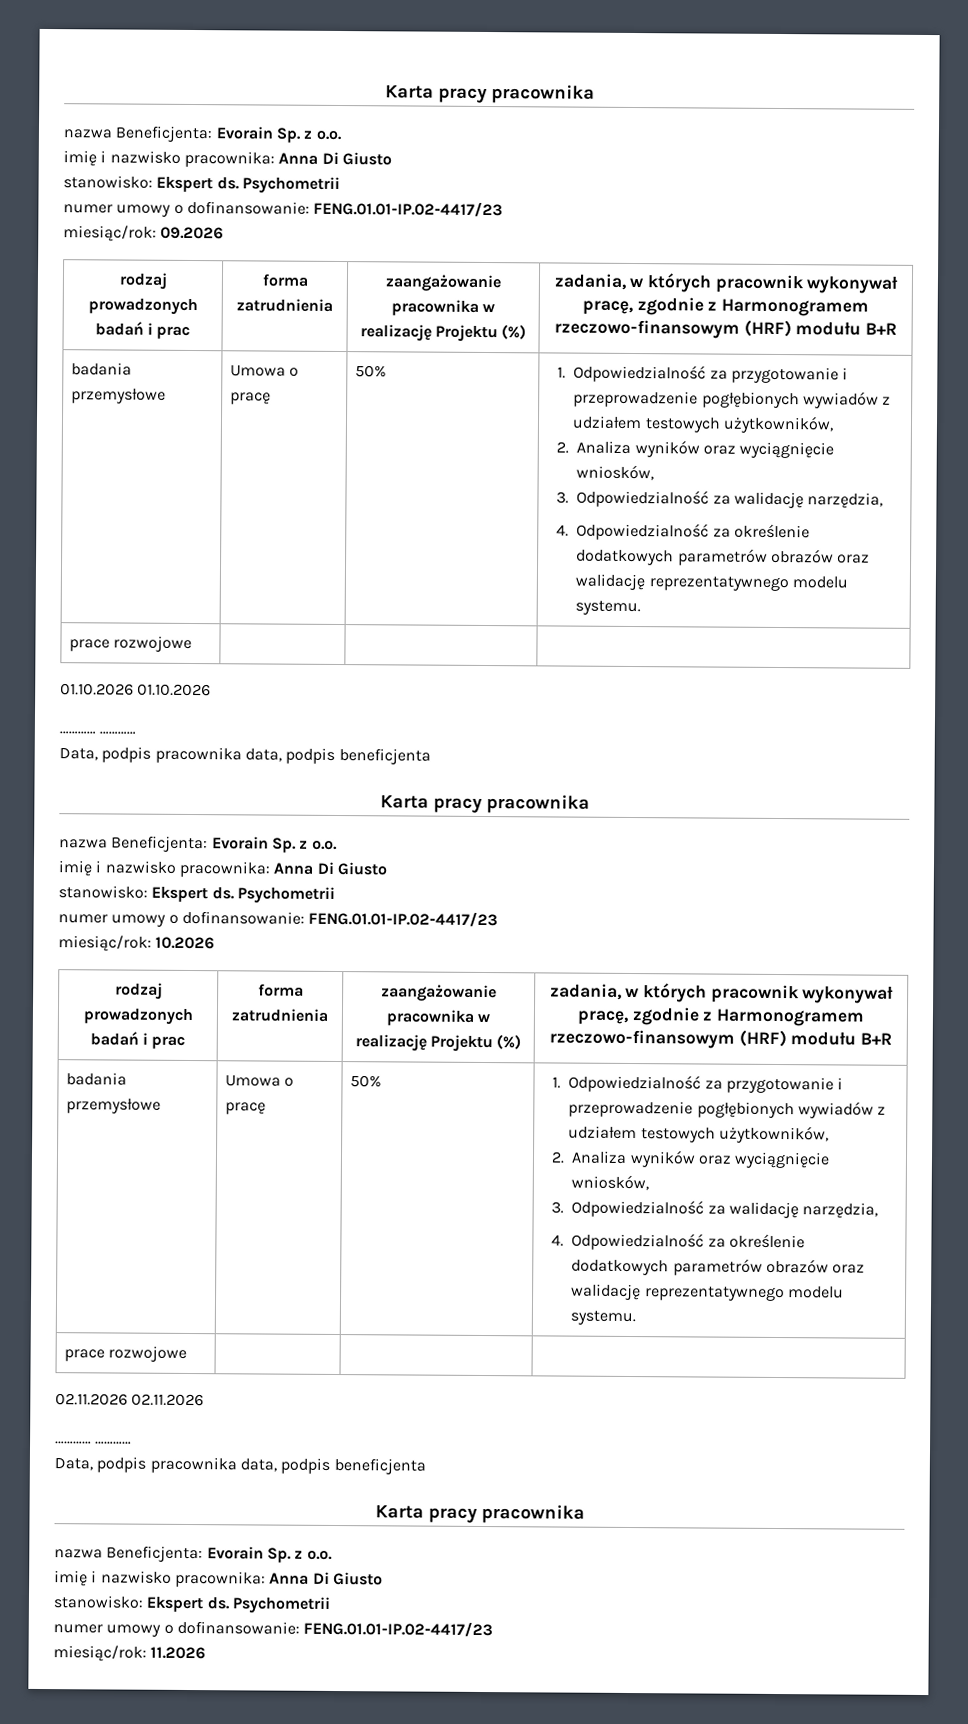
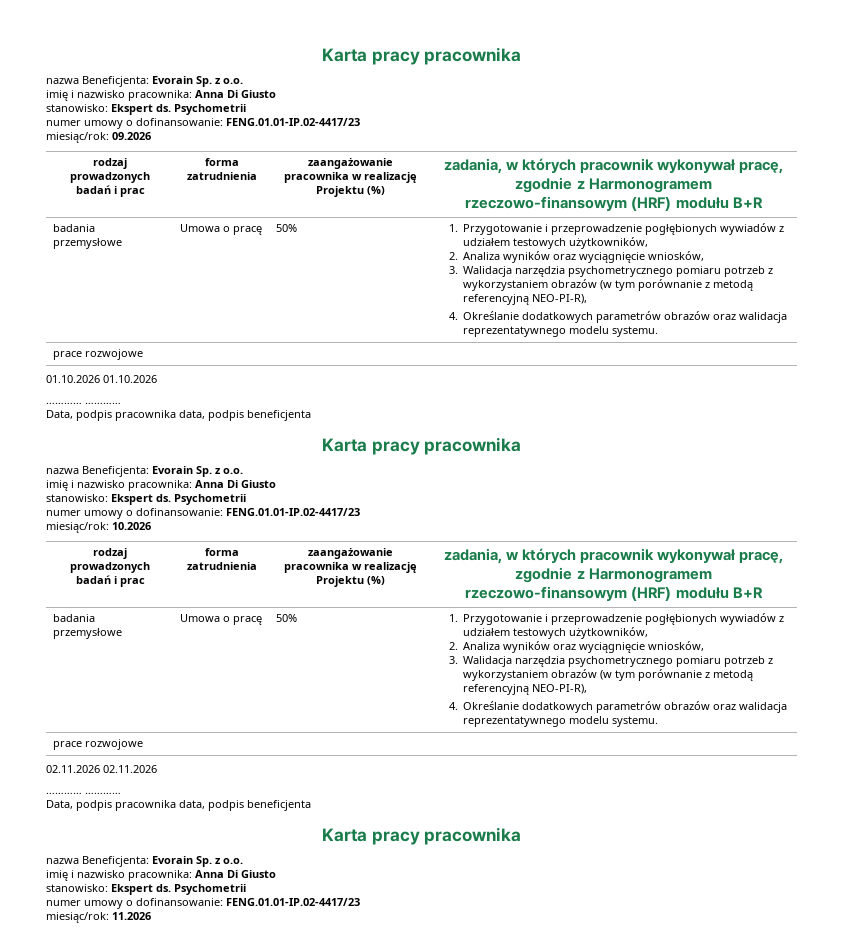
[573,364,840,384] Odpowiedzialność za przygotowanie -> [463,224,543,235] Przygotowanie
[576,489,884,509] [556,522,811,541] [576,548,871,566] [575,573,646,591] Odpowiedzialność za walidację narzędzia, // 4. Odpowiedzialność za określenie dodatkowych parametrów obrazów oraz walidację -> [463,266,774,277] [463,279,754,291] [463,294,588,305] [448,311,788,323] Walidacja narzędzia psychometrycznego pomiaru potrzeb z wykorzystaniem obrazów (w tym porównanie z metodą referencyjną NEO-PI-R), // 4. Określanie dodatkowych parametrów obrazów oraz walidacja
[568,1074,835,1094] Odpowiedzialność za przygotowanie -> [463,614,543,625] Przygotowanie
[571,1199,879,1219] [551,1232,806,1251] [571,1258,866,1276] [571,1283,642,1301] Odpowiedzialność za walidację narzędzia, // 4. Odpowiedzialność za określenie dodatkowych parametrów obrazów oraz walidację -> [463,656,774,667] [463,669,754,681] [463,684,588,695] [448,701,788,713] Walidacja narzędzia psychometrycznego pomiaru potrzeb z wykorzystaniem obrazów (w tym porównanie z metodą referencyjną NEO-PI-R), // 4. Określanie dodatkowych parametrów obrazów oraz walidacja

